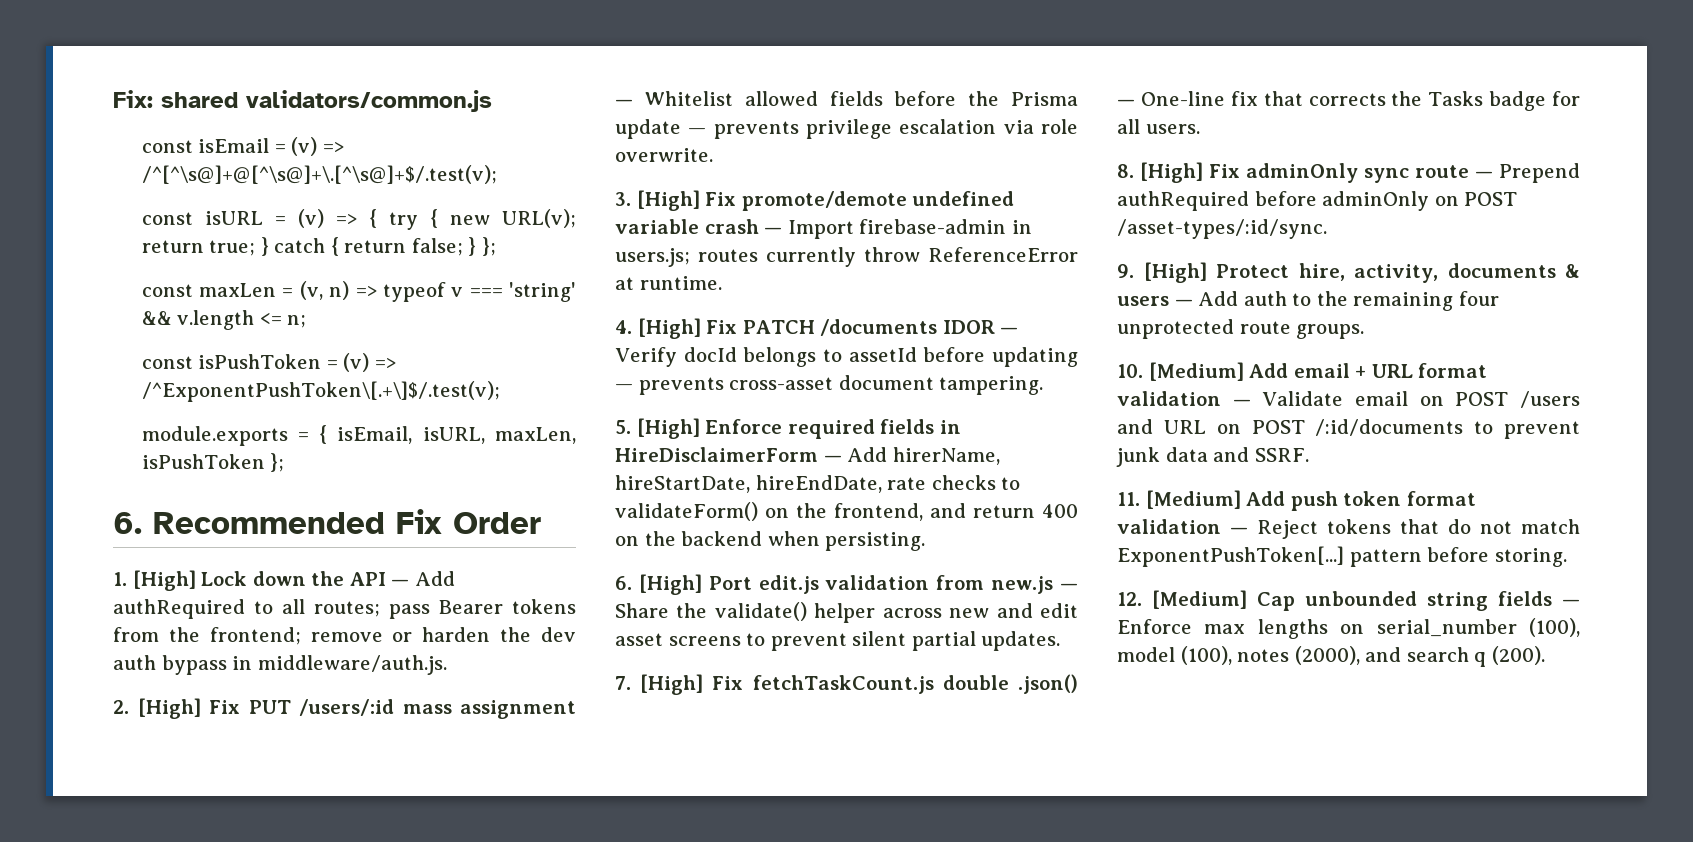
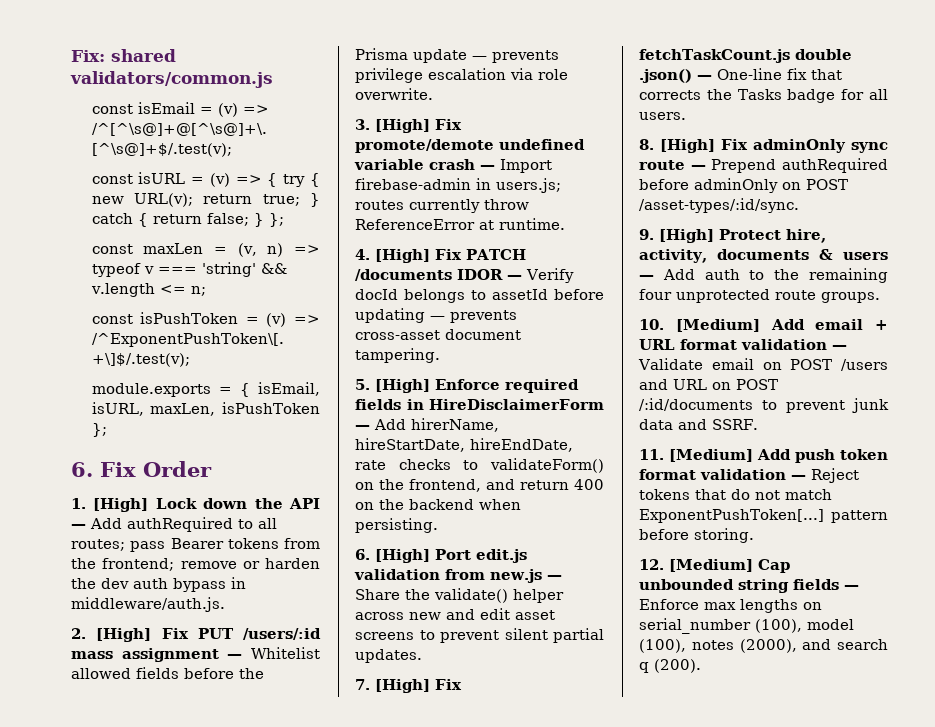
[153,512,385,534] Recommended -> (93, 469) none

